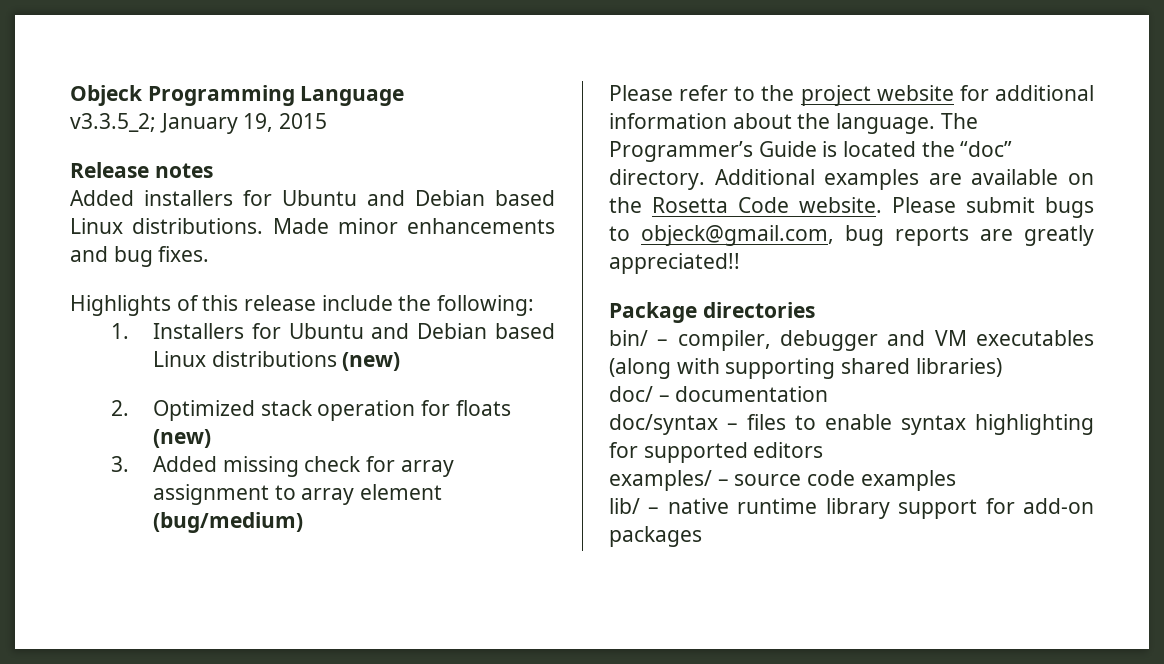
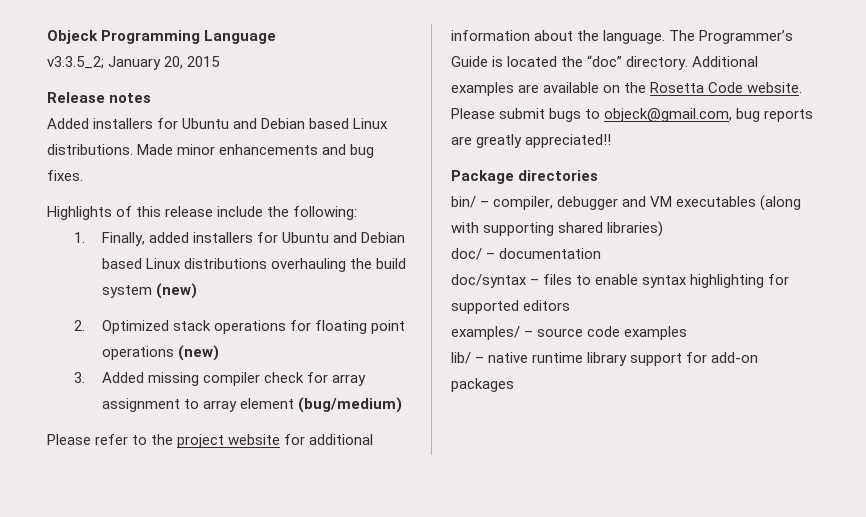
[243,113,274,132] 19, -> [164,56,184,69] 20,
[152,323,244,339] Installers -> [101,232,254,246] Finally, added installers
(337, 359) none -> [271,258,407,272] [101,285,152,298] overhauling the build system
[317,400,511,421] operation for floats -> [214,320,406,334] [101,346,174,360] operations for floating point operations
(299, 466) none -> [203,372,261,386] compiler

